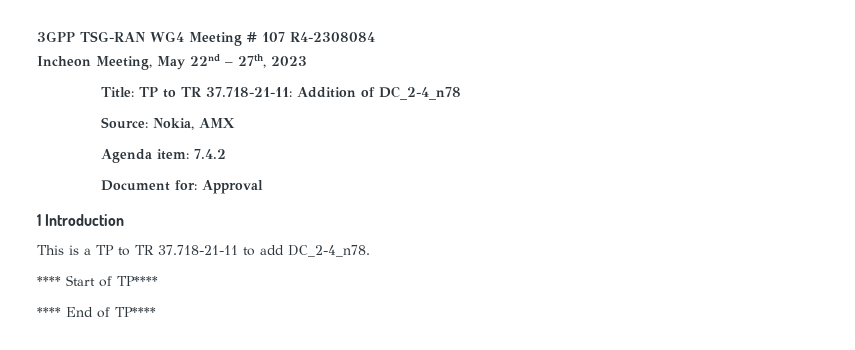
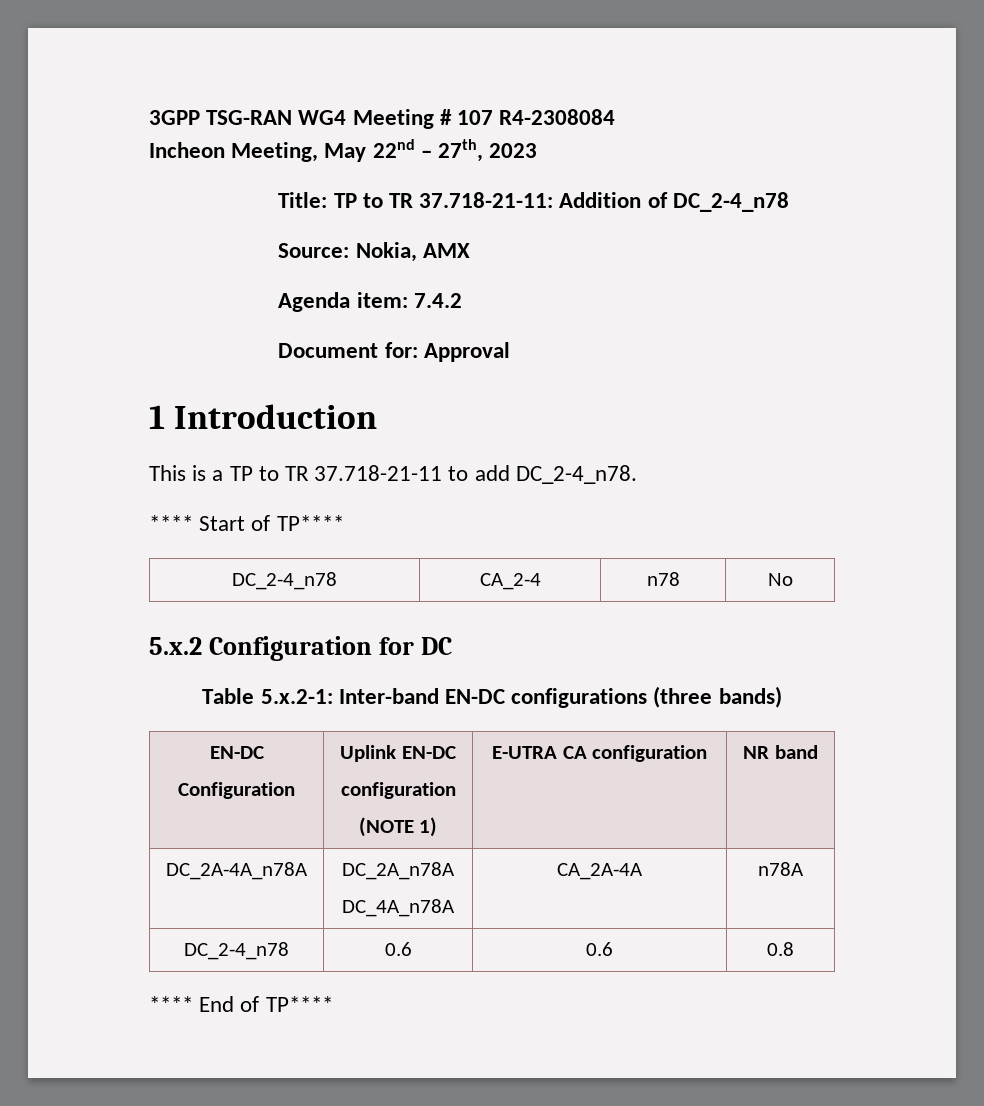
(158, 281) none -> [232,572,337,590] [479,573,541,590] [646,572,680,586] [767,573,793,586] [149,636,452,661] [202,686,782,708] [209,746,264,759] [178,782,295,799] [340,745,456,762] [340,782,456,799] [358,817,438,837] [491,745,708,762] [743,745,818,759] [166,862,308,880] [342,862,455,880] [342,899,455,917] [557,863,643,880] [758,862,804,876] [184,942,289,960] [384,942,412,956] [586,942,613,956] [767,942,794,956] // DC_2-4_n78 | CA_2-4 | n78 | No // 5.x.2 Configuration for DC // Table 5.x.2-1: Inter-band EN-DC configurations (three bands) // EN-DC // Configuration | Uplink EN-DC // configuration // (NOTE 1) | E-UTRA CA configuration | NR band // DC_2A-4A_n78A | DC_2A_n78A // DC_4A_n78A | CA_2A-4A | n78A // DC_2-4_n78 | 0.6 | 0.6 | 0.8

